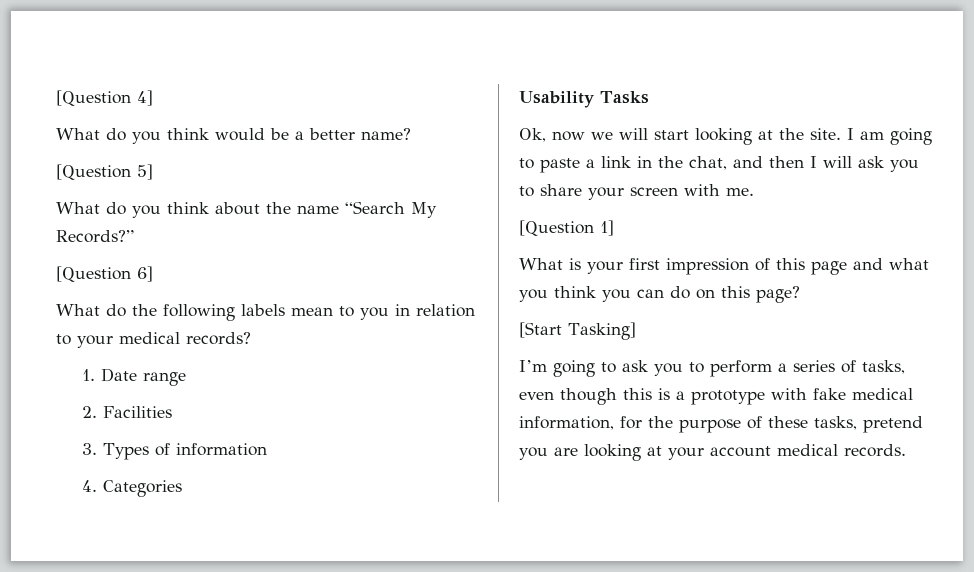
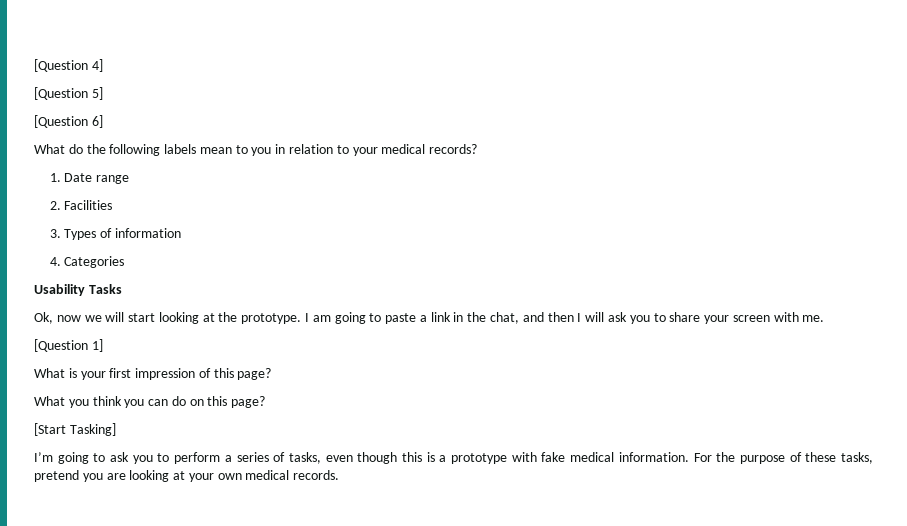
[56,128,411,144] [56,164,153,180] [56,201,437,218] [56,230,134,243] What do you think would be a better name? // [Question 5] // What do you think about the name “Search My Records?” -> [34,87,103,100] [Question 5]
[810,128,841,140] site. -> [241,313,302,324] prototype.
[811,258,929,275] page and what -> [237,368,272,380] [34,396,65,406] page? // What
[519,416,642,430] information, for -> [618,452,712,462] information. For
[710,446,771,457] account -> [217,473,242,480] own

